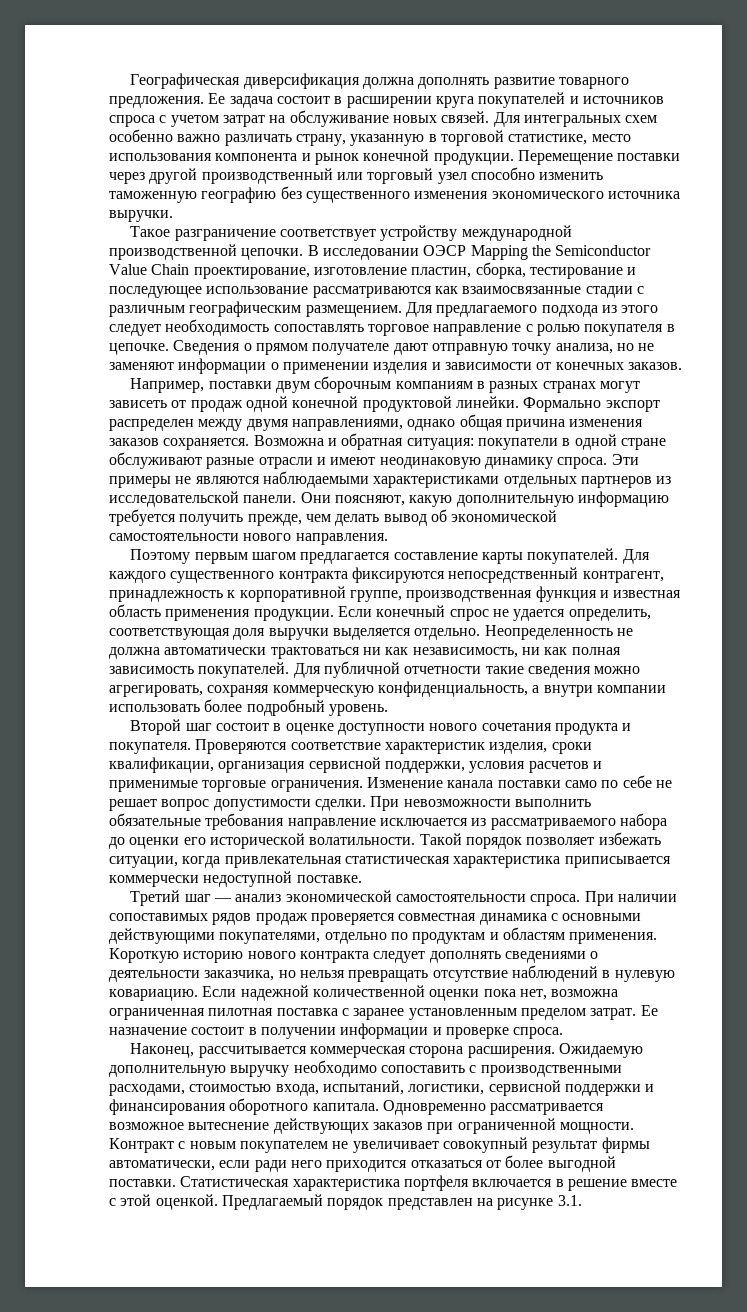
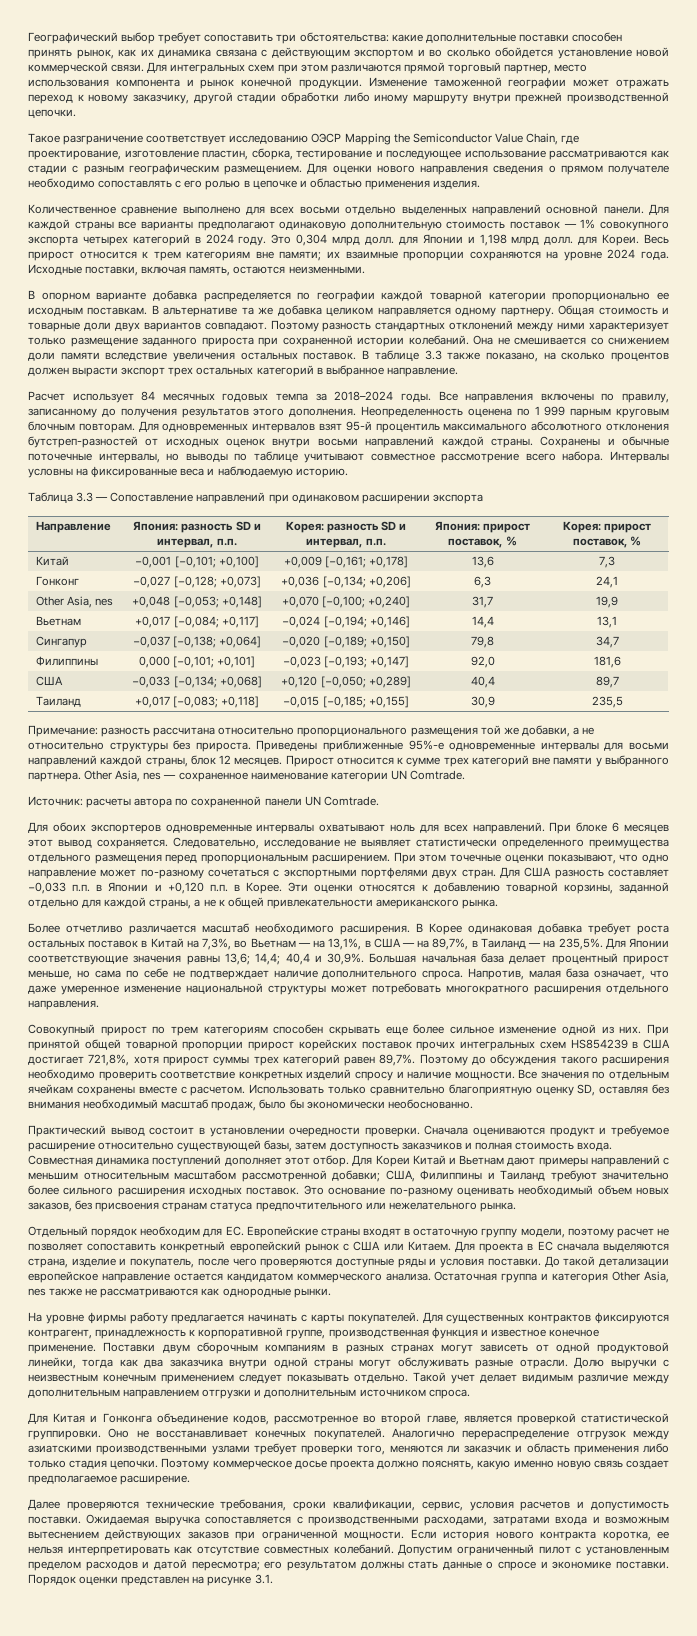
[130,73,629,89] [109,92,664,108] [109,110,658,127] [109,129,588,146] Географическая диверсификация должна дополнять развитие товарного предложения. Ее задача состоит в расширении круга покупателей и источников спроса с учетом затрат на обслуживание новых связей. Для интегральных схем особенно важно различать страну, указанную в торговой статистике, -> [28,32,622,44] [28,47,669,59] [28,62,552,74] Географический выбор требует сопоставить три обстоятельства: какие дополнительные поставки способен принять рынок, как их динамика связана с действующим экспортом и во сколько обойдется установление новой коммерческой связи. Для интегральных схем при этом различаются прямой торговый партнер,
[517,150,681,165] [109,167,604,184] [109,186,680,203] [109,210,173,222] [130,225,572,241] [109,244,419,260] Перемещение поставки через другой производственный или торговый узел способно изменить таможенную географию без существенного изменения экономического источника выручки. // Такое разграничение соответствует устройству международной производственной цепочки. В исследовании -> [368,77,669,89] [28,92,670,104] [28,109,76,118] [28,133,309,145] Изменение таможенной географии может отражать переход к новому заказчику, другой стадии обработки либо иному маршруту внутри прежней производственной цепочки. // Такое разграничение соответствует исследованию
[151,264,190,275] Chain -> [525,133,580,145] Chain, где
[462,286,582,294] взаимосвязанные -> (669, 154) none
[109,305,185,317] различным -> [83,165,124,175] разным
[436,305,659,317] [109,319,675,336] [109,340,655,355] [109,358,682,374] [130,378,272,393] предлагаемого подхода из этого следует необходимость сопоставлять торговое направление с ролью покупателя в цепочке. Сведения о прямом получателе дают отправную точку анализа, но не заменяют информации о применении изделия и зависимости от конечных заказов. // Например, поставки -> [332,165,669,175] [28,178,481,190] [28,204,669,216] [28,219,669,231] [28,234,670,246] [28,249,669,261] [28,264,365,276] [28,290,669,302] [28,305,669,317] [28,320,669,332] [28,335,669,347] [28,350,669,362] [28,365,458,377] [28,391,670,403] [28,406,669,418] [28,421,669,433] [28,436,669,448] [28,451,669,463] [28,466,348,478] [28,492,483,504] [35,521,111,533] [133,521,261,533] [157,538,237,548] [285,521,407,533] [306,538,386,548] [434,521,531,533] [448,536,517,548] [562,521,652,533] [572,536,642,548] [35,556,69,566] [135,556,259,568] [283,556,409,568] [471,556,494,568] [599,556,615,568] [35,576,79,586] [133,576,261,588] [281,576,411,588] [474,576,491,588] [596,576,618,588] [35,596,113,608] [132,596,262,608] [281,596,411,608] [472,596,493,608] [596,596,618,608] [35,616,81,626] [135,616,259,628] [282,616,410,628] [471,616,494,628] [597,616,617,628] [35,636,87,648] [132,636,262,648] [282,636,410,648] [471,636,494,648] [595,636,619,648] [35,656,98,666] [138,656,256,668] [282,656,410,668] [470,656,495,668] [593,656,621,668] [35,676,63,686] [132,676,262,688] [281,676,411,688] [470,676,495,688] [595,676,619,688] [35,696,81,707] [134,696,260,708] [283,696,409,708] [470,696,495,708] [591,696,623,708] [28,725,595,737] [28,740,669,752] [28,755,669,767] [28,770,465,782] [28,796,379,808] [28,822,669,834] [28,837,669,849] [28,852,670,864] [28,867,669,879] [28,882,669,894] [28,897,499,909] [28,923,669,935] [28,938,670,950] [28,953,669,965] [28,968,670,980] [28,983,669,995] [28,1000,99,1010] [28,1024,669,1036] [28,1039,670,1051] [28,1054,669,1066] [28,1069,669,1081] [28,1084,670,1096] [28,1099,473,1111] [28,1125,669,1137] [28,1140,613,1152] [28,1155,669,1167] [28,1170,669,1182] [28,1185,669,1197] [28,1200,516,1212] [28,1226,669,1238] [28,1241,669,1253] [28,1256,669,1268] [28,1271,669,1283] [28,1288,331,1298] [28,1312,669,1324] [28,1327,599,1339] [28,1342,156,1354] оценки нового направления сведения о прямом получателе необходимо сопоставлять с его ролью в цепочке и областью применения изделия. // Количественное сравнение выполнено для всех восьми отдельно выделенных направлений основной панели. Для каждой страны все варианты предполагают одинаковую дополнительную стоимость поставок — 1% совокупного экспорта четырех категорий в 2024 году. Это 0,304 млрд долл. для Японии и 1,198 млрд долл. для Кореи. Весь прирост относится к трем категориям вне памяти; их взаимные пропорции сохраняются на уровне 2024 года. Исходные поставки, включая память, остаются неизменными. // В опорном варианте добавка распределяется по географии каждой товарной категории пропорционально ее исходным поставкам. В альтернативе та же добавка целиком направляется одному партнеру. Общая стоимость и товарные доли двух вариантов совпадают. Поэтому разность стандартных отклонений между ними характеризует только размещение заданного прироста при сохраненной истории колебаний. Она не смешивается со снижением доли памяти вследствие увеличения остальных поставок. В таблице 3.3 также показано, на сколько процентов должен вырасти экспорт трех остальных категорий в выбранное направление. // Расчет использует 84 месячных годовых темпа за 2018–2024 годы. Все направления включены по правилу, записанному до получения результатов этого дополнения. Неопределенность оценена по 1 999 парным круговым блочным повторам. Для одновременных интервалов взят 95-й процентиль максимального абсолютного отклонения бутстреп-разностей от исходных оценок внутри восьми направлений каждой страны. Сохранены и обычные поточечные интервалы, но выводы по таблице учитывают совместное рассмотрение всего набора. Интервалы условны на фиксированные веса и наблюдаемую историю. // Таблица 3.3 — Сопоставление направлений при одинаковом расширении экспорта // Направление | Япония: разность SD и интервал, п.п. | Корея: разность SD и интервал, п.п. | Япония: прирост поставок, % | Корея: прирост поставок, % // Китай | −0,001 [−0,101; +0,100] | +0,009 [−0,161; +0,178] | 13,6 | 7,3 // Гонконг | −0,027 [−0,128; +0,073] | +0,036 [−0,134; +0,206] | 6,3 | 24,1 // Other Asia, nes | +0,048 [−0,053; +0,148] | +0,070 [−0,100; +0,240] | 31,7 | 19,9 // Вьетнам | +0,017 [−0,084; +0,117] | −0,024 [−0,194; +0,146] | 14,4 | 13,1 // Сингапур | −0,037 [−0,138; +0,064] | −0,020 [−0,189; +0,150] | 79,8 | 34,7 // Филиппины | 0,000 [−0,101; +0,101] | −0,023 [−0,193; +0,147] | 92,0 | 181,6 // США | −0,033 [−0,134; +0,068] | +0,120 [−0,050; +0,289] | 40,4 | 89,7 // Таиланд | +0,017 [−0,083; +0,118] | −0,015 [−0,185; +0,155] | 30,9 | 235,5 // Примечание: разность рассчитана относительно пропорционального размещения той же добавки, а не относительно структуры без прироста. Приведены приближенные 95%-е одновременные интервалы для восьми направлений каждой страны, блок 12 месяцев. Прирост относится к сумме трех категорий вне памяти у выбранного партнера. Other Asia, nes — сохраненное наименование категории UN Comtrade. // Источник: расчеты автора по сохраненной панели UN Comtrade. // Для обоих экспортеров одновременные интервалы охватывают ноль для всех направлений. При блоке 6 месяцев этот вывод сохраняется. Следовательно, исследование не выявляет статистически определенного преимущества отдельного размещения перед пропорциональным расширением. При этом точечные оценки показывают, что одно направление может по-разному сочетаться с экспортными портфелями двух стран. Для США разность составляет −0,033 п.п. в Японии и +0,120 п.п. в Корее. Эти оценки относятся к добавлению товарной корзины, заданной отдельно для каждой страны, а не к общей привлекательности американского рынка. // Более отчетливо различается масштаб необходимого расширения. В Корее одинаковая добавка требует роста остальных поставок в Китай на 7,3%, во Вьетнам — на 13,1%, в США — на 89,7%, в Таиланд — на 235,5%. Для Японии соответствующие значения равны 13,6; 14,4; 40,4 и 30,9%. Большая начальная база делает процентный прирост меньше, но сама по себе не подтверждает наличие дополнительного спроса. Напротив, малая база означает, что даже умеренное изменение национальной структуры может потребовать многократного расширения отдельного направления. // Совокупный прирост по трем категориям способен скрывать еще более сильное изменение одной из них. При принятой общей товарной пропорции прирост корейских поставок прочих интегральных схем HS854239 в США достигает 721,8%, хотя прирост суммы трех категорий равен 89,7%. Поэтому до обсуждения такого расширения необходимо проверить соответствие конкретных изделий спросу и наличие мощности. Все значения по отдельным ячейкам сохранены вместе с расчетом. Использовать только сравнительно благоприятную оценку SD, оставляя без внимания необходимый масштаб продаж, было бы экономически необоснованно. // Практический вывод состоит в установлении очередности проверки. Сначала оцениваются продукт и требуемое расширение относительно существующей базы, затем доступность заказчиков и полная стоимость входа. Совместная динамика поступлений дополняет этот отбор. Для Кореи Китай и Вьетнам дают примеры направлений с меньшим относительным масштабом рассмотренной добавки; США, Филиппины и Таиланд требуют значительно более сильного расширения исходных поставок. Это основание по-разному оценивать необходимый объем новых заказов, без присвоения странам статуса предпочтительного или нежелательного рынка. // Отдельный порядок необходим для ЕС. Европейские страны входят в остаточную группу модели, поэтому расчет не позволяет сопоставить конкретный европейский рынок с США или Китаем. Для проекта в ЕС сначала выделяются страна, изделие и покупатель, после чего проверяются доступные ряды и условия поставки. До такой детализации европейское направление остается кандидатом коммерческого анализа. Остаточная группа и категория Other Asia, nes также не рассматриваются как однородные рынки. // На уровне фирмы работу предлагается начинать с карты покупателей. Для существенных контрактов фиксируются контрагент, принадлежность к корпоративной группе, производственная функция и известное конечное применение. Поставки
[190,396,660,412] [109,414,644,431] [109,433,666,450] [109,452,639,469] [109,471,672,488] [109,491,669,507] [109,509,558,526] [109,533,388,545] [130,548,650,564] [109,567,664,583] [109,586,682,602] [109,604,651,621] [109,625,633,640] [109,647,621,659] [109,661,641,678] [109,681,666,697] [109,699,388,716] [130,719,632,735] [109,739,592,754] [109,757,602,773] [109,775,672,792] [109,796,591,811] [109,813,667,830] [109,832,661,849] [109,856,671,868] [109,871,362,887] [130,890,677,906] [109,913,642,925] [109,927,658,944] [109,948,599,963] [109,965,675,982] [109,985,619,1001] [109,1005,658,1020] [109,1023,564,1039] [130,1043,643,1058] [109,1060,622,1077] [109,1080,655,1096] [109,1098,605,1115] [109,1122,270,1130] продаж одной конечной продуктовой линейки. Формально экспорт распределен между двумя направлениями, однако общая причина изменения заказов сохраняется. Возможна и обратная ситуация: покупатели в одной стране обслуживают разные отрасли и имеют неодинаковую динамику спроса. Эти примеры не являются наблюдаемыми характеристиками отдельных партнеров из исследовательской панели. Они поясняют, какую дополнительную информацию требуется получить прежде, чем делать вывод об экономической самостоятельности нового направления. // Поэтому первым шагом предлагается составление карты покупателей. Для каждого существенного контракта фиксируются непосредственный контрагент, принадлежность к корпоративной группе, производственная функция и известная область применения продукции. Если конечный спрос не удается определить, соответствующая доля выручки выделяется отдельно. Неопределенность не должна автоматически трактоваться ни как независимость, ни как полная зависимость покупателей. Для публичной отчетности такие сведения можно агрегировать, сохраняя коммерческую конфиденциальность, а внутри компании использовать более подробный уровень. // Второй шаг состоит в оценке доступности нового сочетания продукта и покупателя. Проверяются соответствие характеристик изделия, сроки квалификации, организация сервисной поддержки, условия расчетов и применимые торговые ограничения. Изменение канала поставки само по себе не решает вопрос допустимости сделки. При невозможности выполнить обязательные требования направление исключается из рассматриваемого набора до оценки его исторической волатильности. Такой порядок позволяет избежать ситуации, когда привлекательная статистическая характеристика приписывается коммерчески недоступной поставке. // Третий шаг — анализ экономической самостоятельности спроса. При наличии сопоставимых рядов продаж проверяется совместная динамика с основными действующими покупателями, отдельно по продуктам и областям применения. Короткую историю нового контракта следует дополнять сведениями о деятельности заказчика, но нельзя превращать отсутствие наблюдений в нулевую ковариацию. Если надежной количественной оценки пока нет, возможна ограниченная пилотная поставка с заранее установленным пределом затрат. Ее назначение состоит в получении информации и проверке спроса. // Наконец, рассчитывается коммерческая сторона расширения. Ожидаемую дополнительную выручку необходимо сопоставить с производственными расходами, стоимостью входа, испытаний, логистики, сервисной поддержки и финансирования оборотного капитала. Одновременно рассматривается возможное вытеснение -> [555,1342,669,1354] [28,1357,670,1369] [28,1372,669,1384] [28,1389,470,1399] [28,1413,670,1425] [28,1428,669,1440] [28,1443,669,1455] [28,1458,669,1470] [28,1475,191,1485] [28,1499,669,1511] [28,1514,669,1526] [28,1531,99,1539] одной продуктовой линейки, тогда как два заказчика внутри одной страны могут обслуживать разные отрасли. Долю выручки с неизвестным конечным применением следует показывать отдельно. Такой учет делает видимым различие между дополнительным направлением отгрузки и дополнительным источником спроса. // Для Китая и Гонконга объединение кодов, рассмотренное во второй главе, является проверкой статистической группировки. Оно не восстанавливает конечных покупателей. Аналогично перераспределение отгрузок между азиатскими производственными узлами требует проверки того, меняются ли заказчик и область применения либо только стадия цепочки. Поэтому коммерческое досье проекта должно пояснять, какую именно новую связь создает предполагаемое расширение. // Далее проверяются технические требования, сроки квалификации, сервис, условия расчетов и допустимость поставки. Ожидаемая выручка сопоставляется с производственными расходами, затратами входа и возможным вытеснением
[109,1137,650,1153] [109,1155,616,1172] [109,1175,678,1191] [109,1194,384,1210] Контракт с новым покупателем не увеличивает совокупный результат фирмы автоматически, если ради него приходится отказаться от более выгодной поставки. Статистическая характеристика портфеля включается в решение вместе с этой оценкой. Предлагаемый порядок -> [410,1529,669,1541] [28,1544,669,1556] [28,1559,669,1571] [28,1574,119,1586] Если история нового контракта коротка, ее нельзя интерпретировать как отсутствие совместных колебаний. Допустим ограниченный пилот с установленным пределом расходов и датой пересмотра; его результатом должны стать данные о спросе и экономике поставки. Порядок оценки

